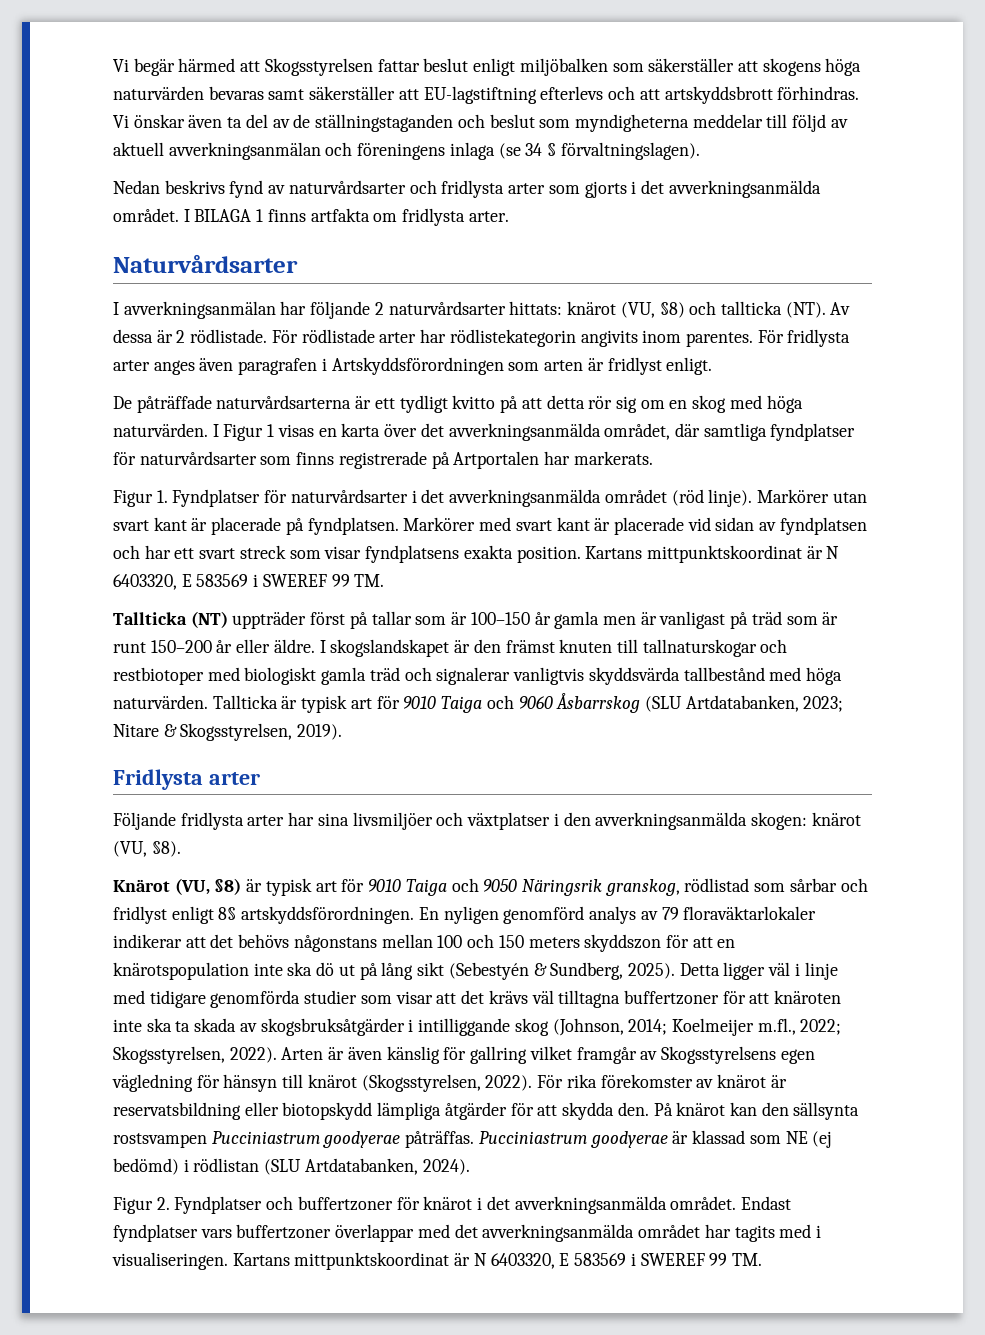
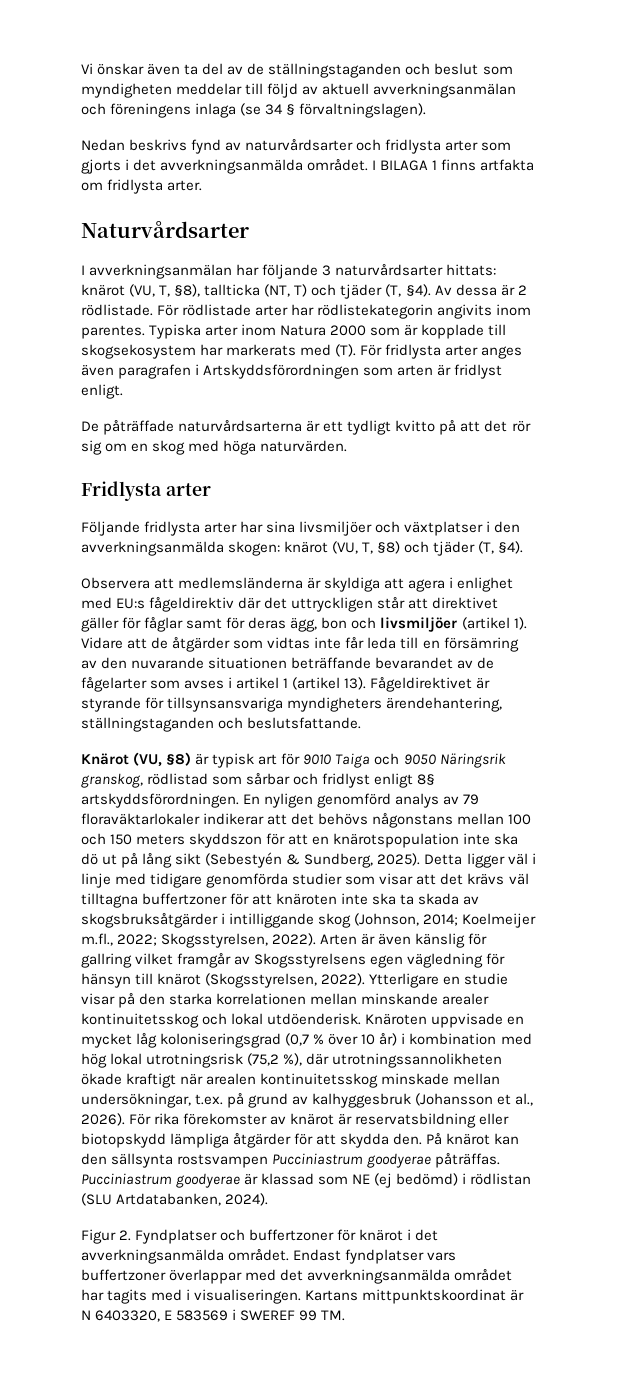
[113,58,862,76] [113,86,860,104] [113,115,129,128] Vi begär härmed att Skogsstyrelsen fattar beslut enligt miljöbalken som säkerställer att skogens höga naturvärden bevaras samt säkerställer att EU-lagstiftning efterlevs och att artskyddsbrott förhindras. Vi -> [81,63,93,74] Vi
[574,114,689,132] myndigheterna -> [81,83,172,98] myndigheten
[374,302,384,315] 2 -> [322,265,332,276] 3
[659,301,826,318] §8) och tallticka (NT). -> [159,284,431,299] T, §8), tallticka (NT, T) och tjäder (T, §4).
(753, 339) none -> [149,324,507,339] [81,344,357,359] Typiska arter inom Natura 2000 som är kopplade till skogsekosystem har markerats med (T).
[546,395,585,409] detta -> [484,420,508,432] det
[212,423,856,441] [113,451,653,469] [113,489,867,507] [113,517,867,535] [113,545,840,563] [113,574,385,590] [113,611,839,629] [113,639,788,657] [113,667,842,685] [113,693,844,713] [113,723,343,741] I Figur 1 visas en karta över det avverkningsanmälda området, där samtliga fyndplatser för naturvårdsarter som finns registrerade på Artportalen har markerats. // Figur 1. Fyndplatser för naturvårdsarter i det avverkningsanmälda området (röd linje). Markörer utan svart kant är placerade på fyndplatsen. Markörer med svart kant är placerade vid sidan av fyndplatsen och har ett svart streck som visar fyndplatsens exakta position. Kartans mittpunktskoordinat är N 6403320, E 583569 i SWEREF 99 TM. // Tallticka (NT) uppträder först på tallar som är 100–150 år gamla men är vanligast på träd som är runt 150–200 år eller äldre. I skogslandskapet är den främst knuten till tallnaturskogar och restbiotoper med biologiskt gamla träd och signalerar vanligtvis skyddsvärda tallbestånd med höga naturvärden. Tallticka är typisk art för 9010 Taiga och 9060 Åsbarrskog (SLU Artdatabanken, 2023; Nitare & Skogsstyrelsen, 2019). -> (348, 446) none
[151,841,181,857] §8). -> [362,541,524,556] [81,577,514,592] [81,596,499,612] [81,616,527,632] [81,636,519,652] [81,657,495,669] [81,676,491,692] [81,697,503,712] [81,717,362,732] T, §8) och tjäder (T, §4). // Observera att medlemsländerna är skyldiga att agera i enlighet med EU:s fågeldirektiv där det uttryckligen står att direktivet gäller för fåglar samt för deras ägg, bon och livsmiljöer (artikel 1). Vidare att de åtgärder som vidtas inte får leda till en försämring av den nuvarande situationen beträffande bevarandet av de fågelarter som avses i artikel 1 (artikel 13). Fågeldirektivet är styrande för tillsynsansvariga myndigheters ärendehantering, ställningstaganden och beslutsfattande.
(533, 1083) none -> [369,973,509,988] [81,992,490,1008] [81,1013,525,1028] [81,1032,532,1048] [81,1053,503,1068] [81,1073,501,1088] [81,1092,534,1108] [81,1113,125,1126] Ytterligare en studie visar på den starka korrelationen mellan minskande arealer kontinuitetsskog och lokal utdöenderisk. Knäroten uppvisade en mycket låg koloniseringsgrad (0,7 % över 10 år) i kombination med hög lokal utrotningsrisk (75,2 %), där utrotningssannolikheten ökade kraftigt när arealen kontinuitetsskog minskade mellan undersökningar, t.ex. på grund av kalhyggesbruk (Johansson et al., 2026).

